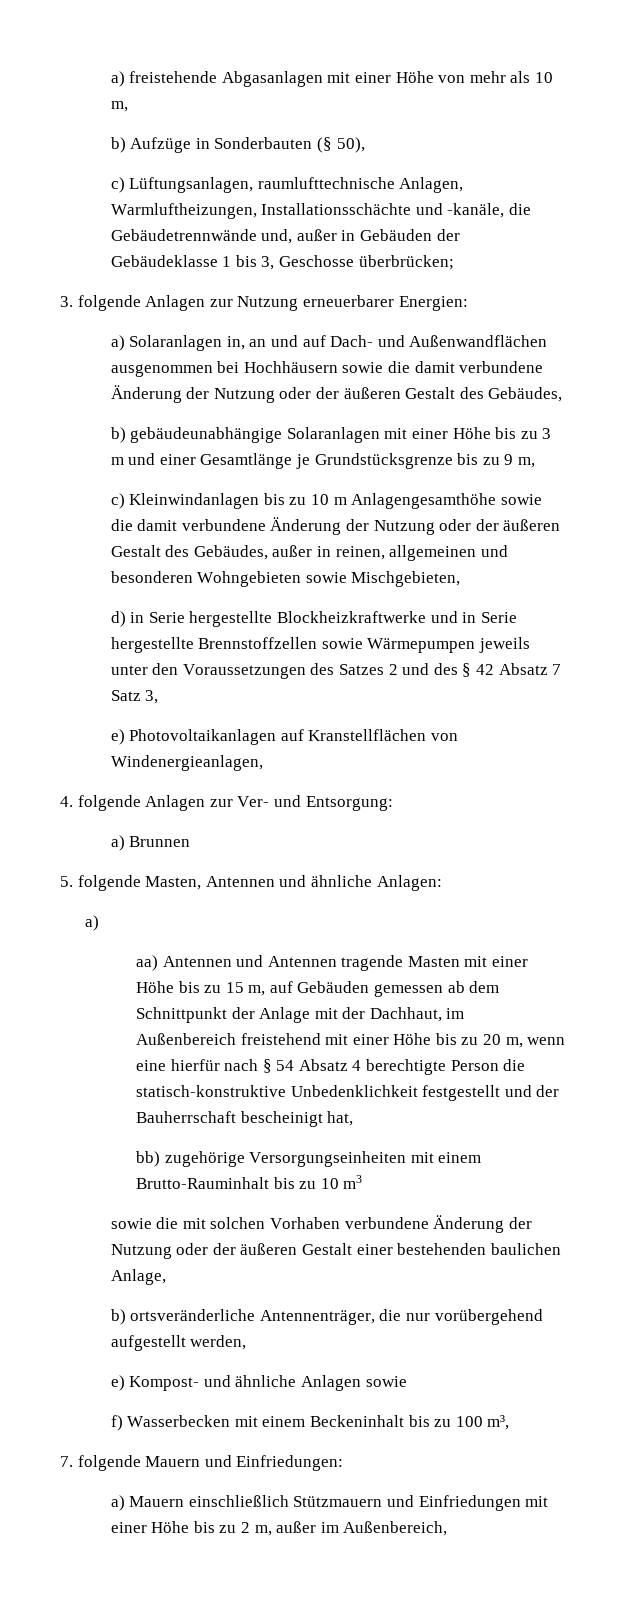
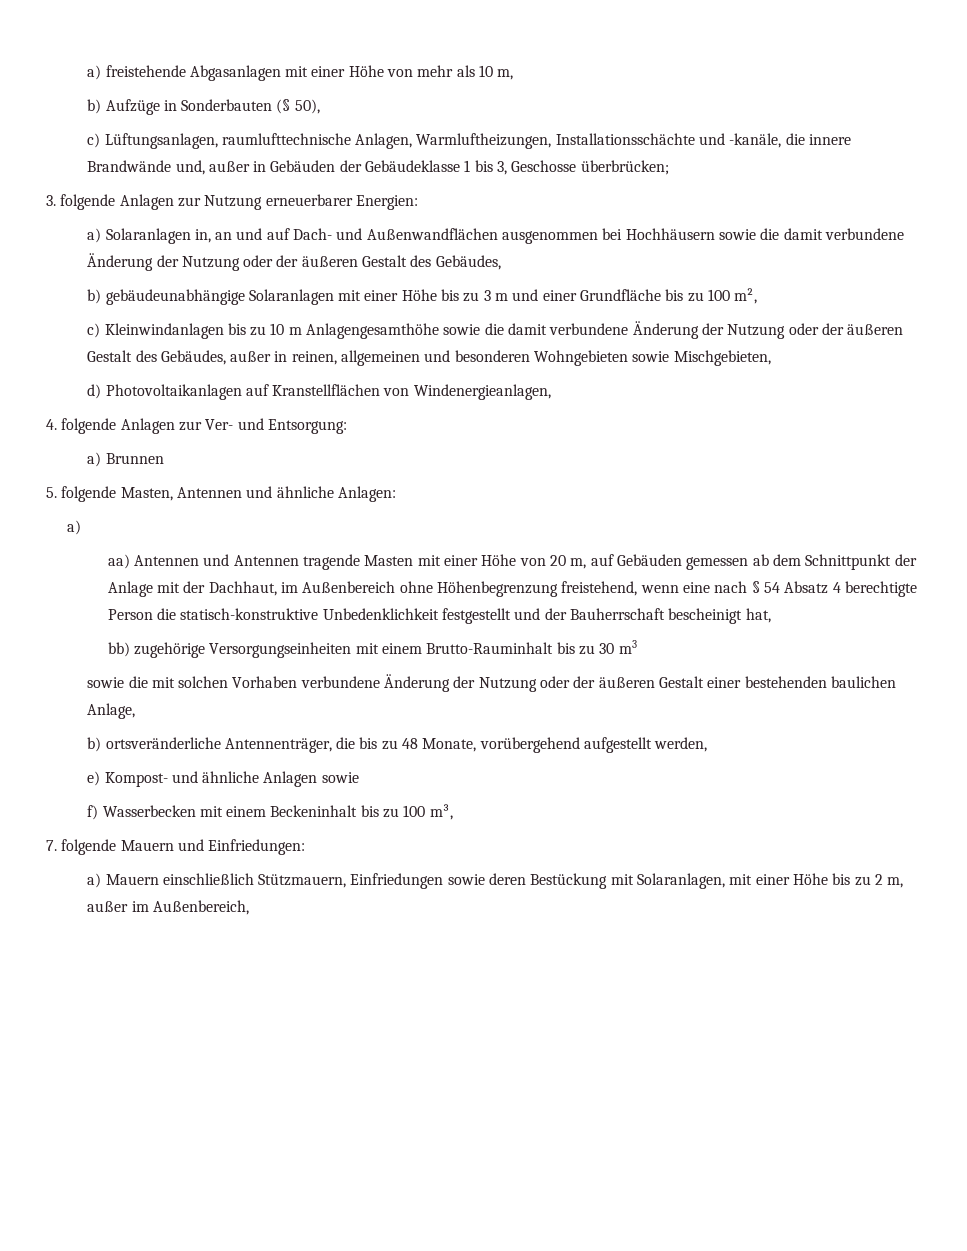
[110,229,257,241] Gebäudetrennwände -> [809,134,852,145] [87,160,172,172] innere Brandwände
[200,453,535,469] Gesamtlänge je Grundstücksgrenze bis zu 9 m, -> [580,288,758,304] Grundfläche bis zu 100 m²,
[130,611,517,627] [110,637,530,653] [110,663,562,679] [110,690,159,704] [110,729,125,745] in Serie hergestellte Blockheizkraftwerke und in Serie hergestellte Brennstoffzellen sowie Wärmepumpen jeweils unter den Voraussetzungen des Satzes 2 und des § 42 Absatz 7 Satz 3, // e) -> (102, 391) none
[178,981,244,993] bis zu 15 -> [519,555,566,566] von 20
[240,1033,523,1048] freistehend mit einer Höhe bis zu 20 m, -> [399,581,638,597] ohne Höhenbegrenzung freistehend,
[170,1059,220,1071] hierfür -> (710, 587) none
[320,1178,339,1189] 10 -> [599,643,615,654] 30
[405,1313,430,1321] nur -> [359,737,477,752] bis zu 48 Monate,
[293,1495,521,1511] Stützmauern und Einfriedungen -> [258,873,726,889] Stützmauern, Einfriedungen sowie deren Bestückung mit Solaranlagen,

